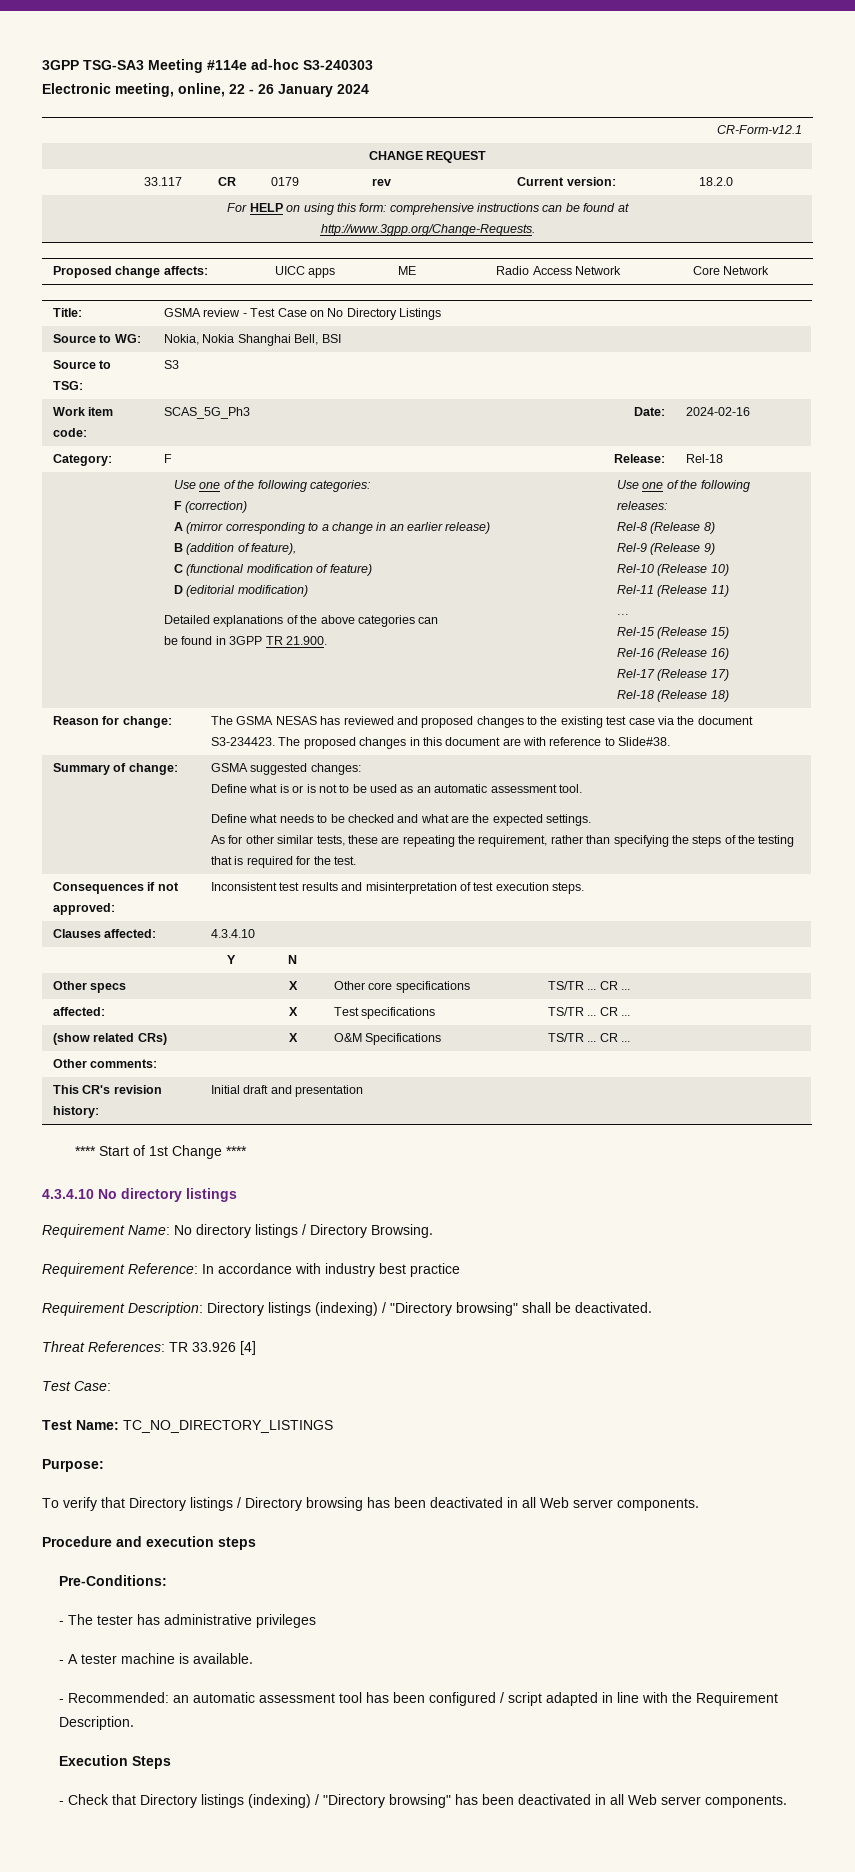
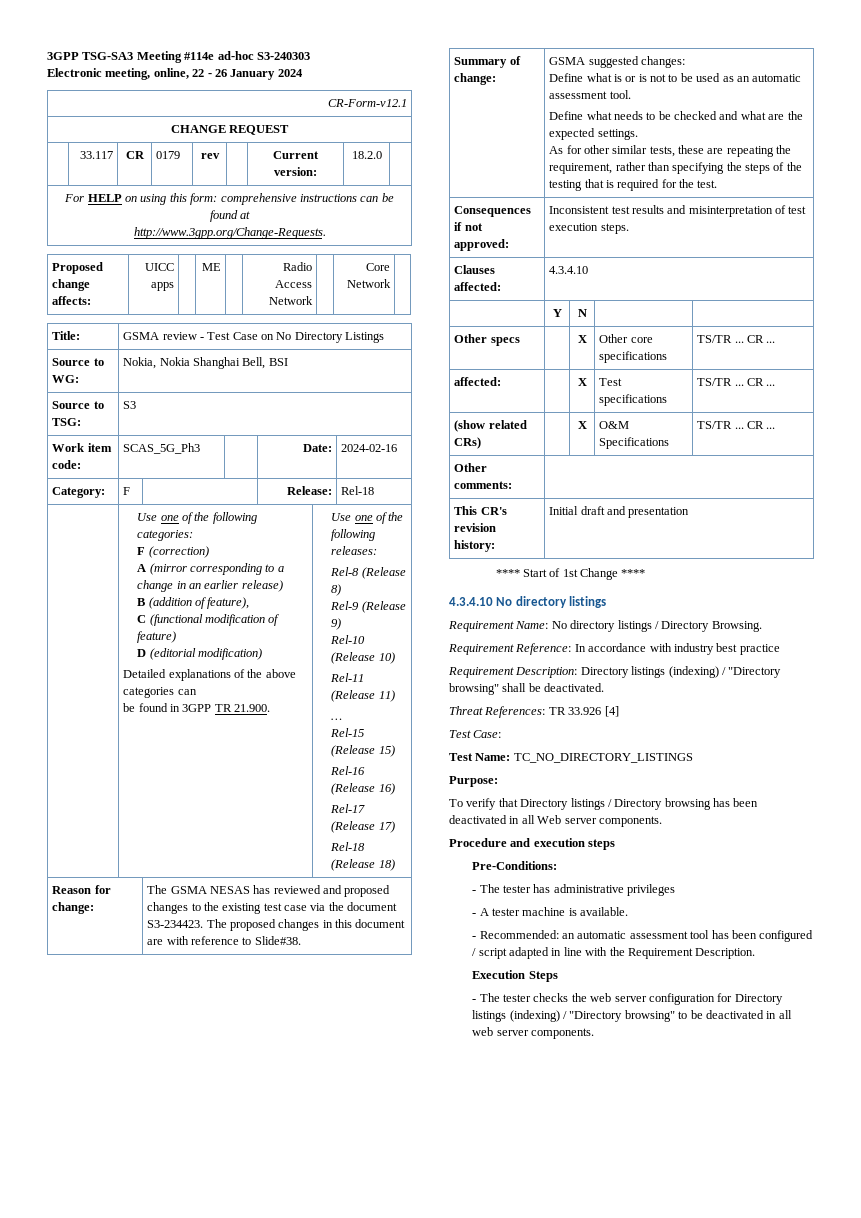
[67,1794,657,1808] Check that Directory listings (indexing) / "Directory browsing" has been deactivated in all Web -> [479,993,783,1005] [472,1010,792,1022] [472,1027,494,1036] The tester checks the web server configuration for Directory listings (indexing) / "Directory browsing" to be deactivated in all web

